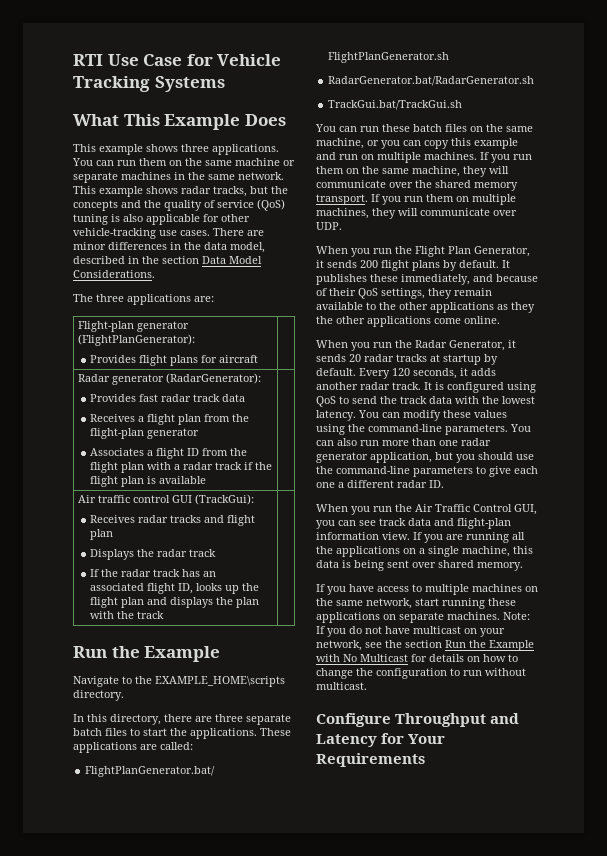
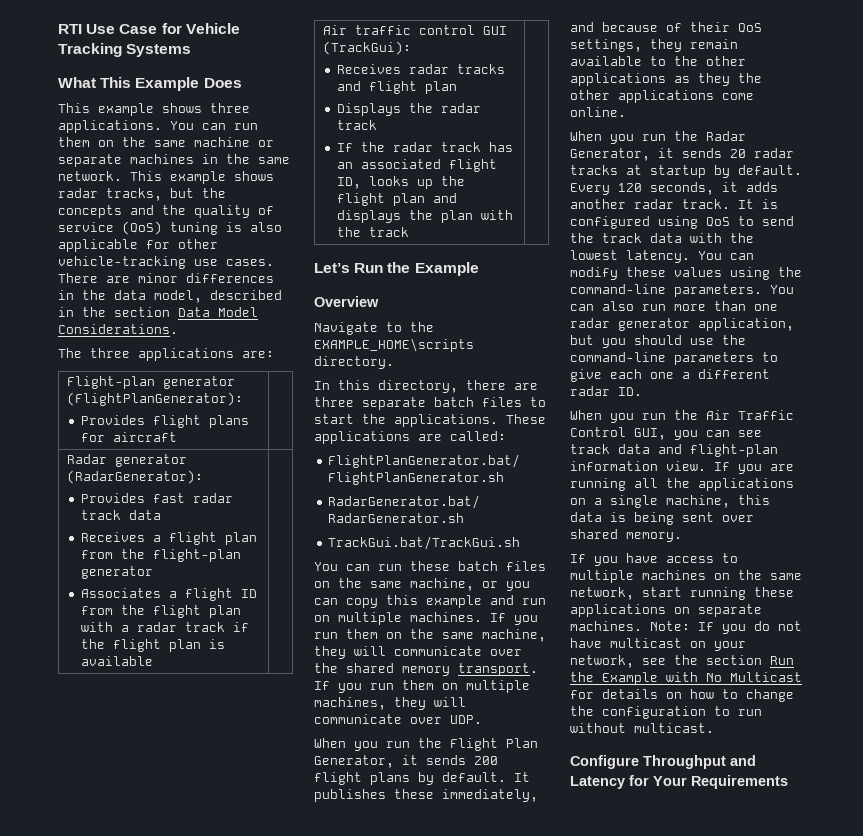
[73,646,221,662] Run the Example -> [314,262,479,276] [314,296,379,307] Let’s Run the Example // Overview

